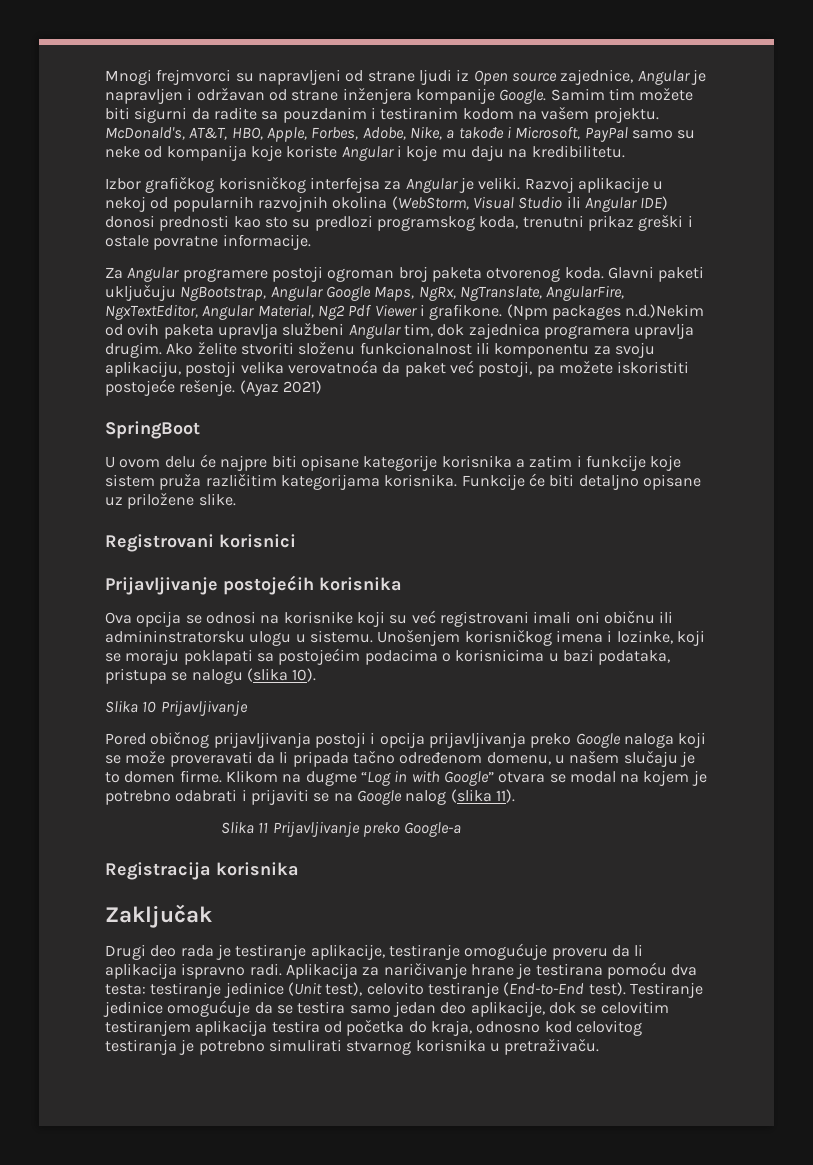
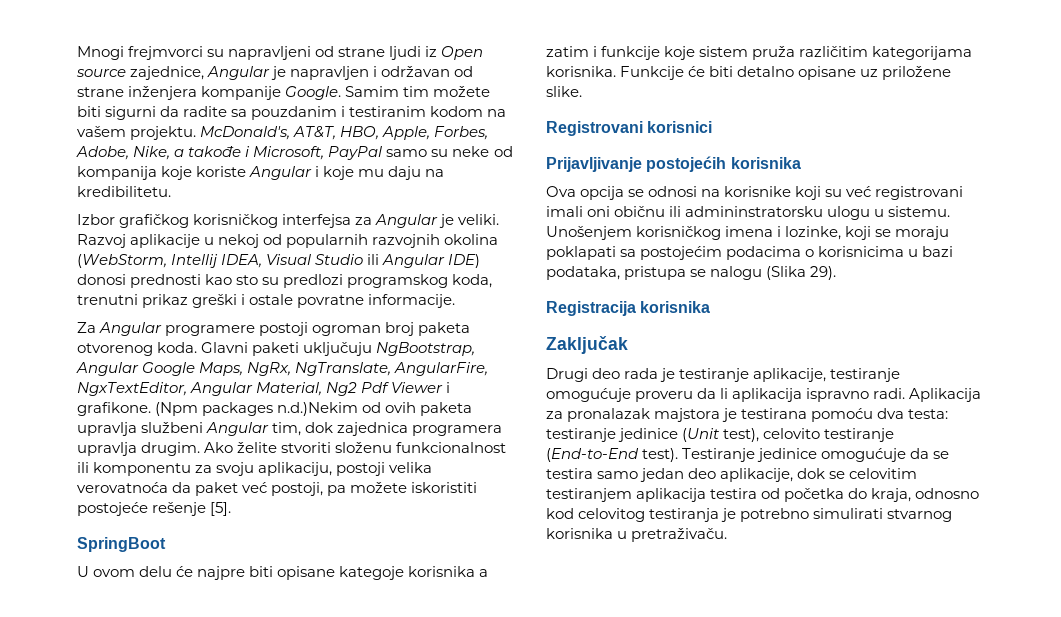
(469, 203) none -> [171,254,263,268] Intellij IDEA,
[179,380,322,396] rešenje. (Ayaz 2021) -> [152,502,232,516] rešenje [5].
[363,455,438,471] kategorije -> [339,566,405,580] kategoje
[578,474,639,490] detaljno -> [737,66,795,77] detalno
[246,668,317,682] [105,700,248,716] [105,732,707,748] [105,751,695,767] [105,770,707,786] [105,789,515,805] [221,821,462,837] (slika 10). // Slika 10 Prijavljivanje // Pored običnog prijavljivanja postoji i opcija prijavljivanja preko Google naloga koji se može proveravati da li pripada tačno određenom domenu, u našem slučaju je to domen firme. Klikom na dugme “Log in with Google” otvara se modal na kojem je potrebno odabrati i prijaviti se na Google nalog (slika 11). // Slika 11 Prijavljivanje preko Google-a -> [766,266,837,280] (Slika 29).
[383,963,514,979] naričivanje hrane -> [567,408,721,422] pronalazak majstora

